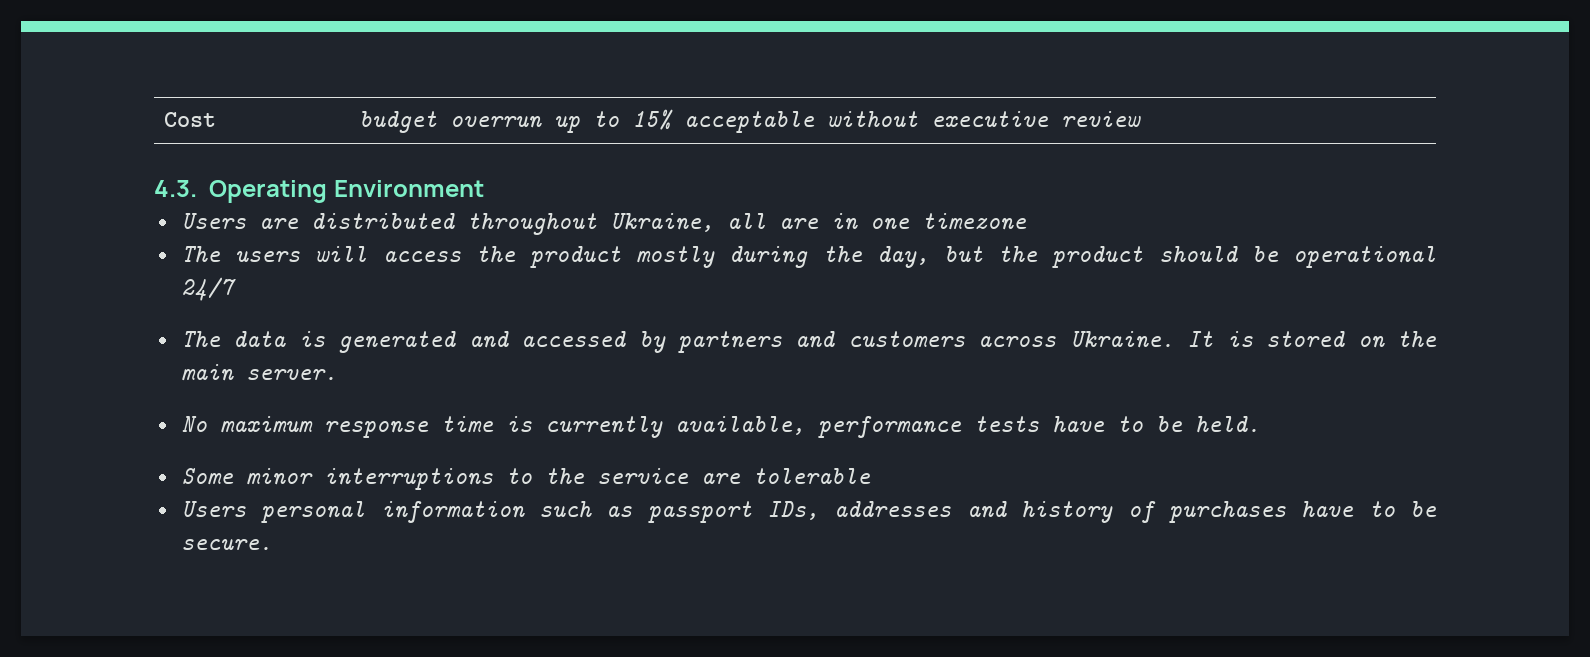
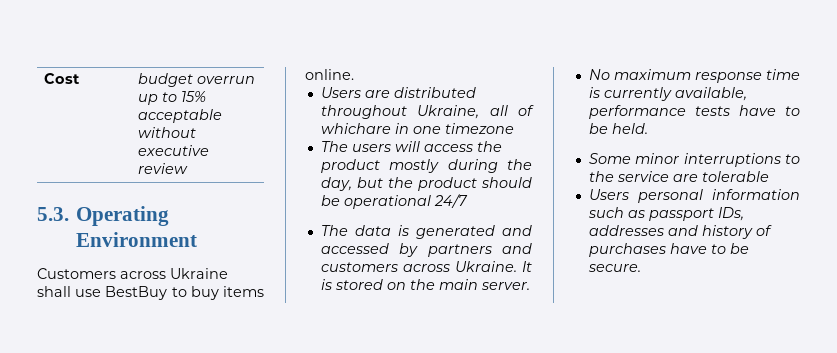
[154,180,197,197] 4.3. -> [37,207,69,221] 5.3.
(484, 188) none -> [37,268,228,279] [37,286,264,300] [305,69,354,80] // Customers across Ukraine shall use BestBuy to buy items online.
[778,218,819,229] are -> [518,105,534,116] [320,123,391,134] of whichare

